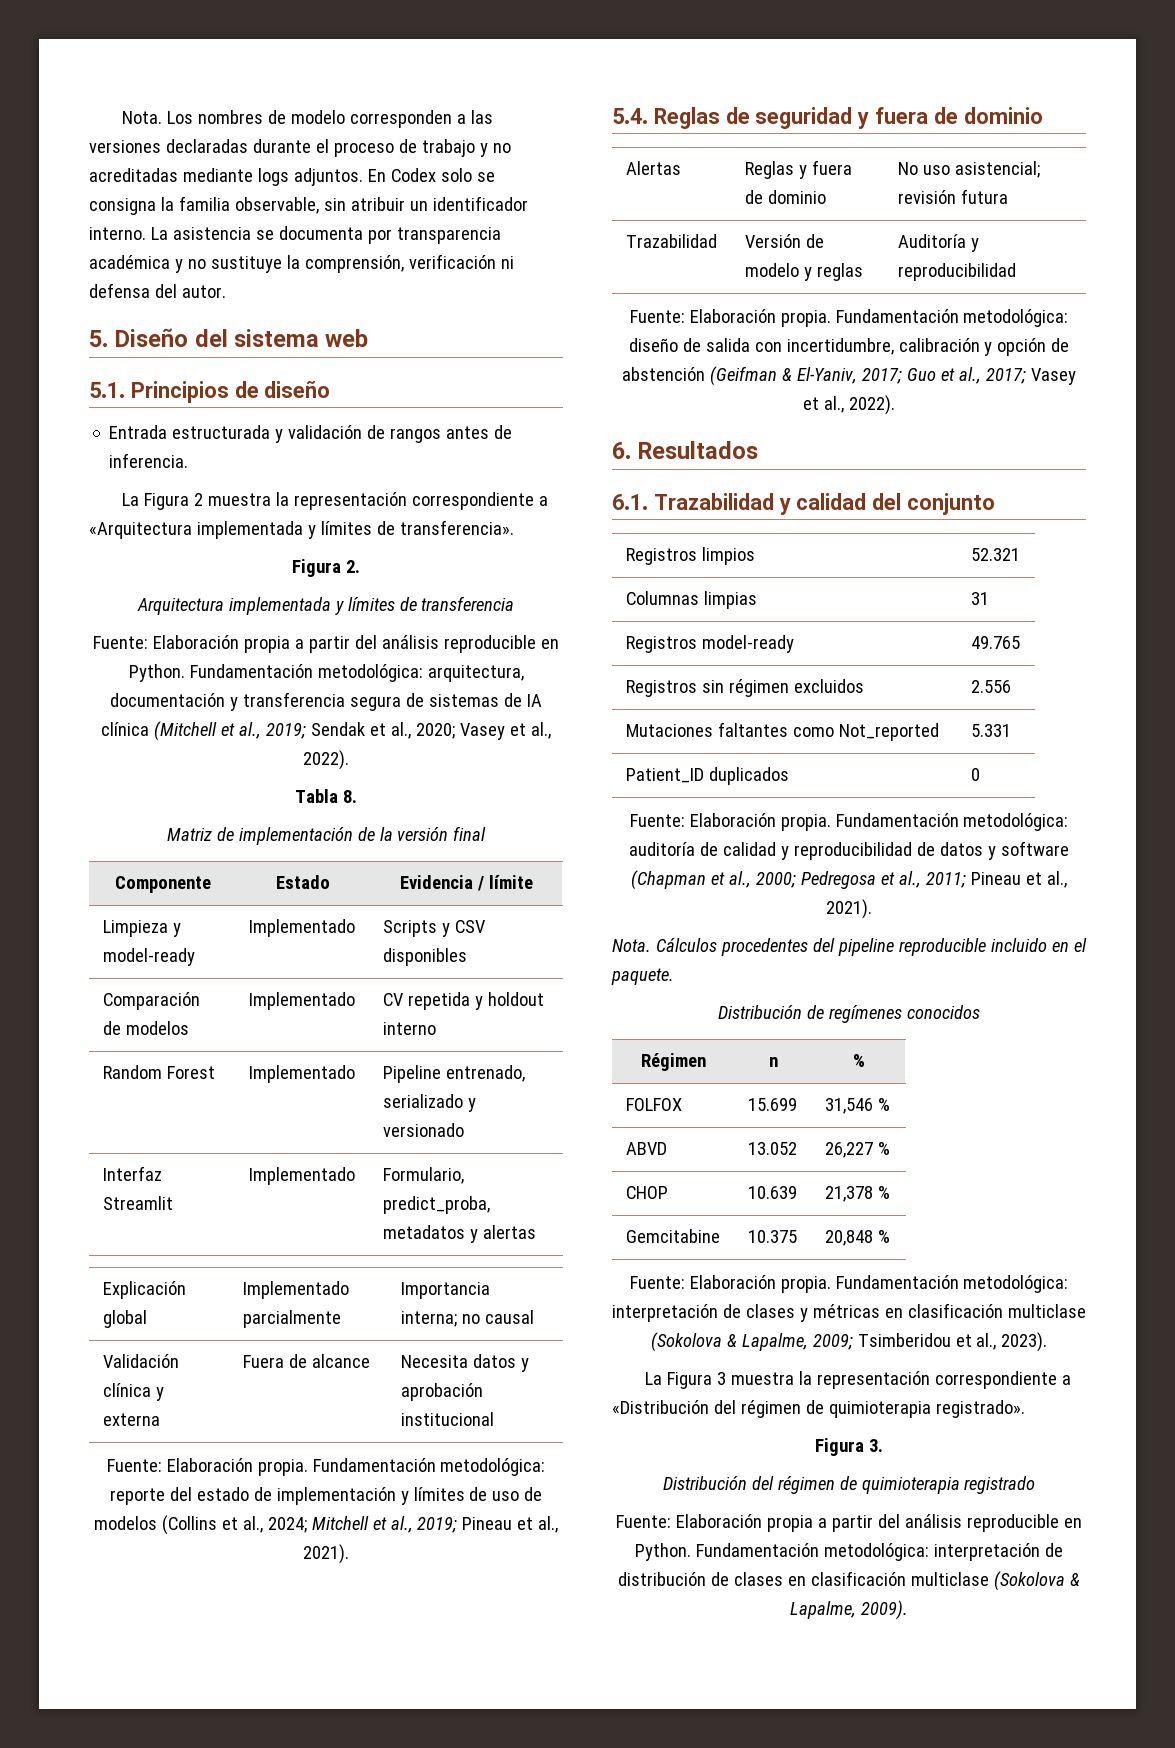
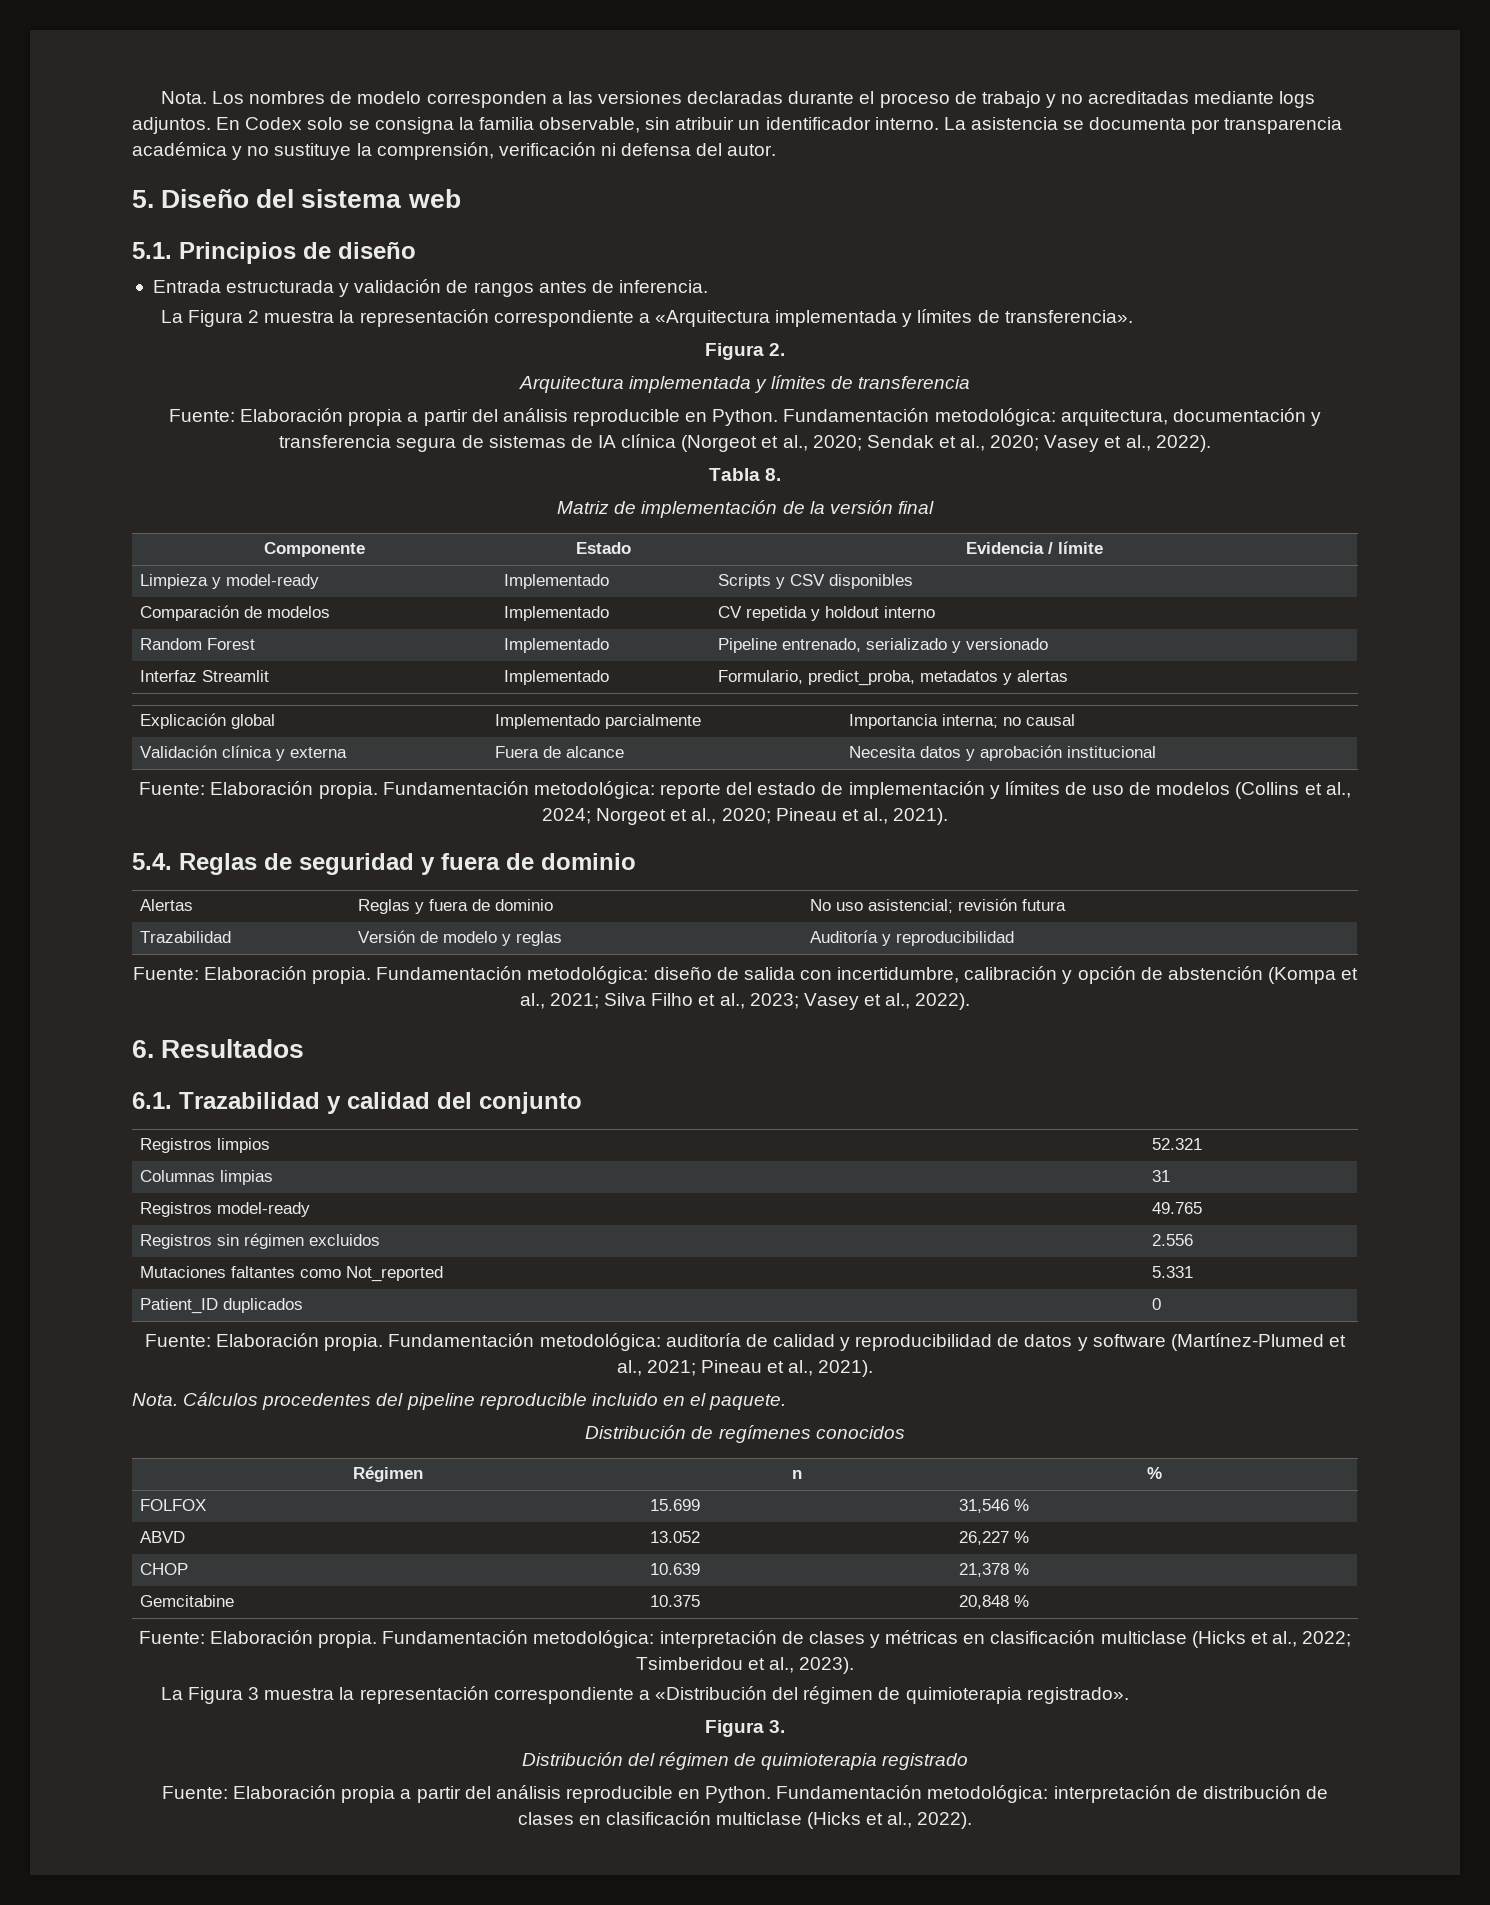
[154,721,307,741] (Mitchell et al., 2019; -> [681,435,862,452] (Norgeot et al., 2020;
[311,1516,458,1533] Mitchell et al., 2019; -> [596,808,771,825] Norgeot et al., 2020;
[710,366,1026,386] (Geifman & El-Yaniv, 2017; Guo et al., 2017; -> [1267,967,1359,984] [519,993,799,1009] (Kompa et al., 2021; Silva Filho et al., 2023;
[631,870,966,890] (Chapman et al., 2000; Pedregosa et al., 2011; -> [1170,1333,1346,1351] [616,1360,696,1376] (Martínez-Plumed et al., 2021;
[650,1332,853,1352] (Sokolova & Lapalme, 2009; -> [1191,1631,1352,1648] (Hicks et al., 2022;
[993,1571,1080,1591] [790,1600,908,1620] (Sokolova & Lapalme, 2009). -> [807,1812,973,1829] (Hicks et al., 2022).

